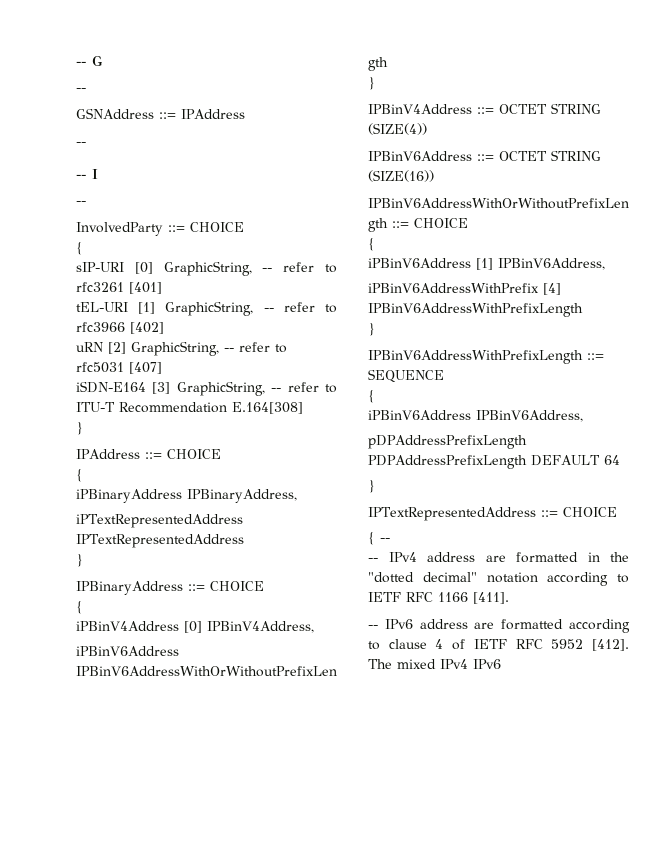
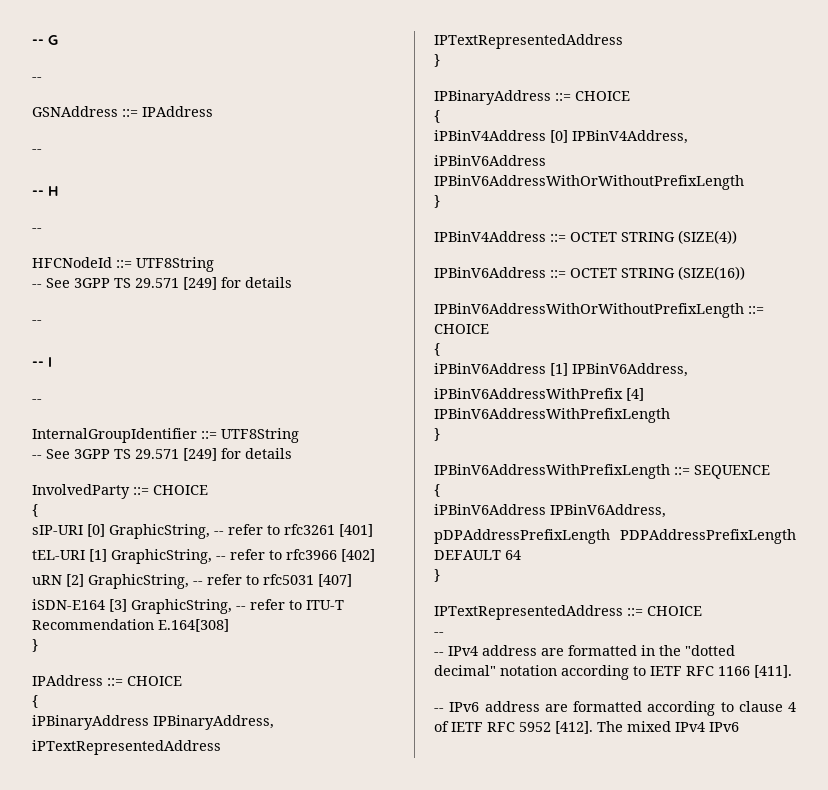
[92,169,98,179] [76,201,86,205] I // -- -> [48,186,58,196] [32,228,42,232] [32,257,214,272] [32,277,292,290] [32,320,42,324] [32,357,52,367] [32,399,42,403] [32,428,299,443] [32,448,292,461] H // -- // HFCNodeId ::= UTF8String // -- See 3GPP TS 29.571 [249] for details // -- // -- I // -- // InternalGroupIdentifier ::= UTF8String // -- See 3GPP TS 29.571 [249] for details
[368,532,375,545] { -> (702, 611) none

